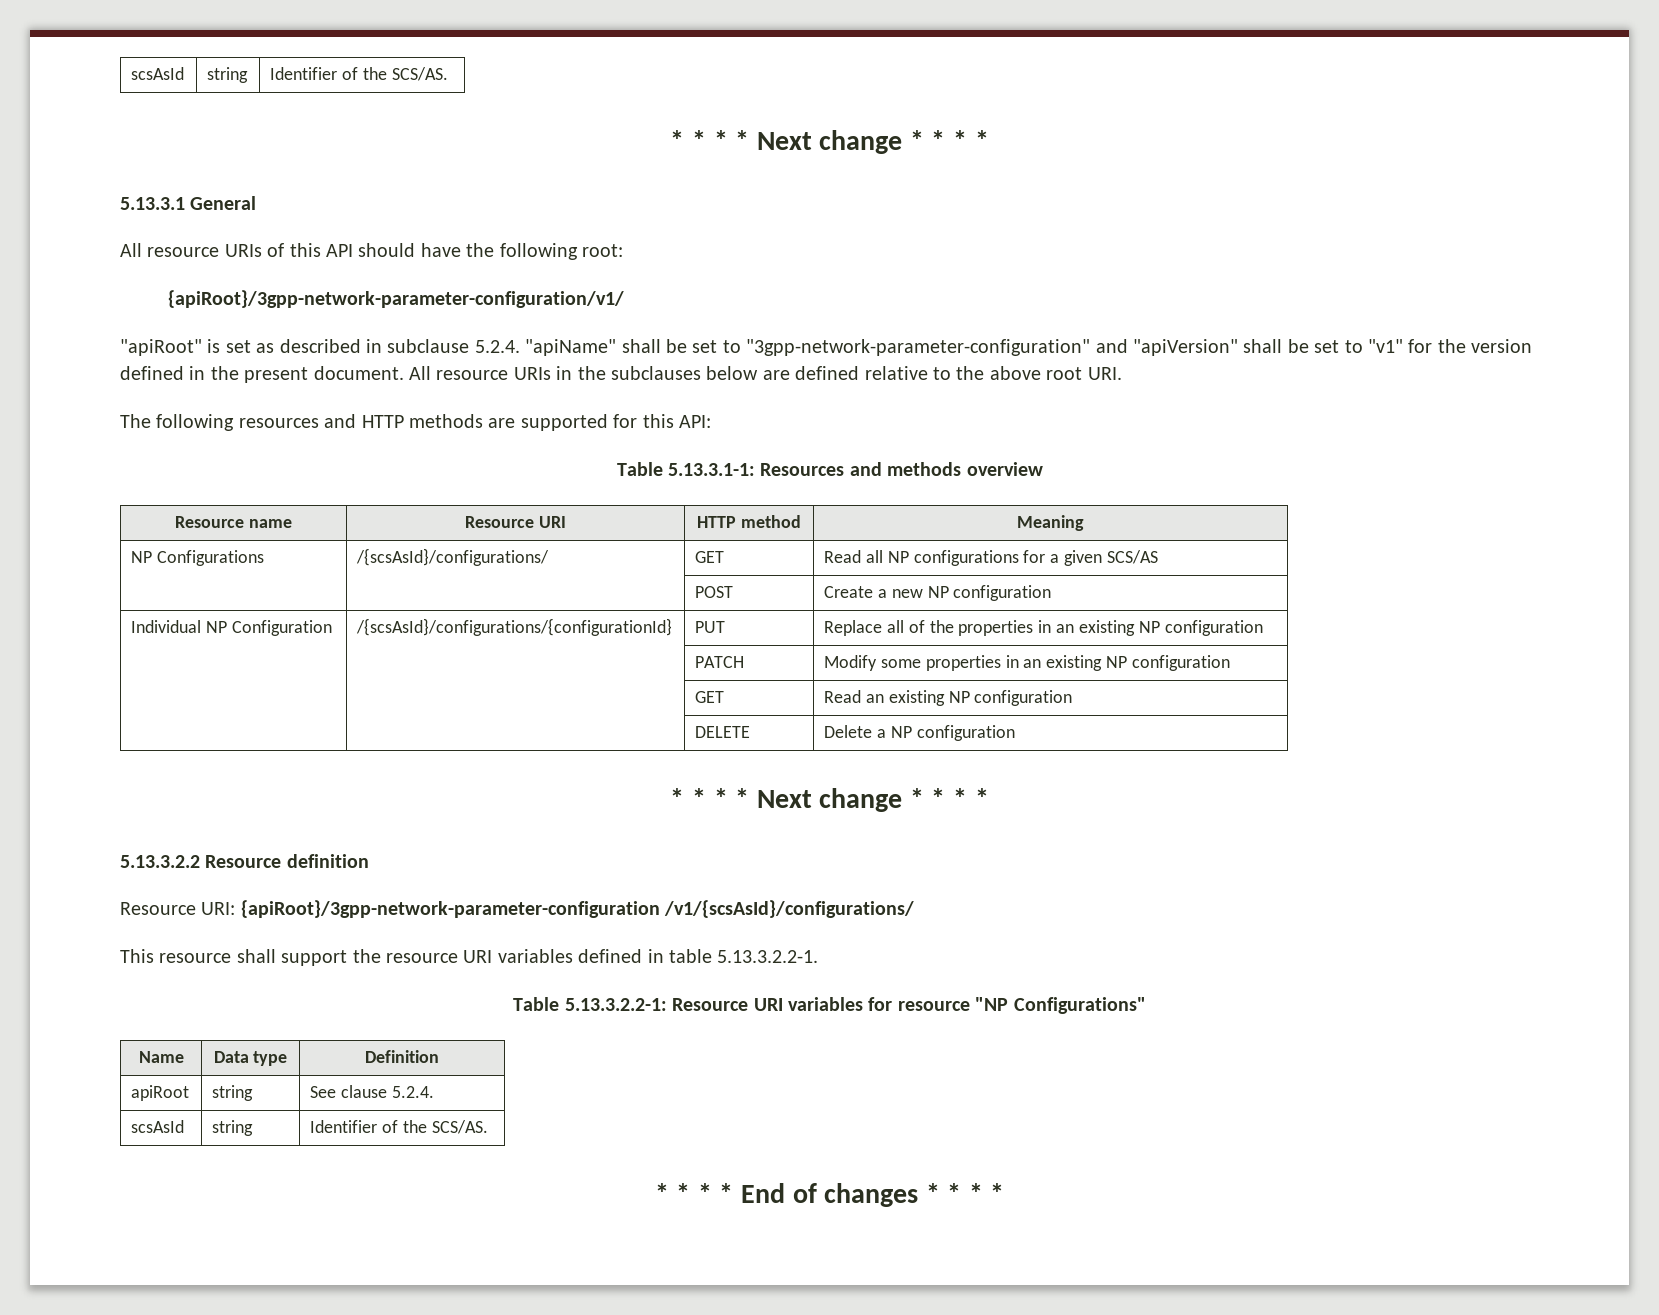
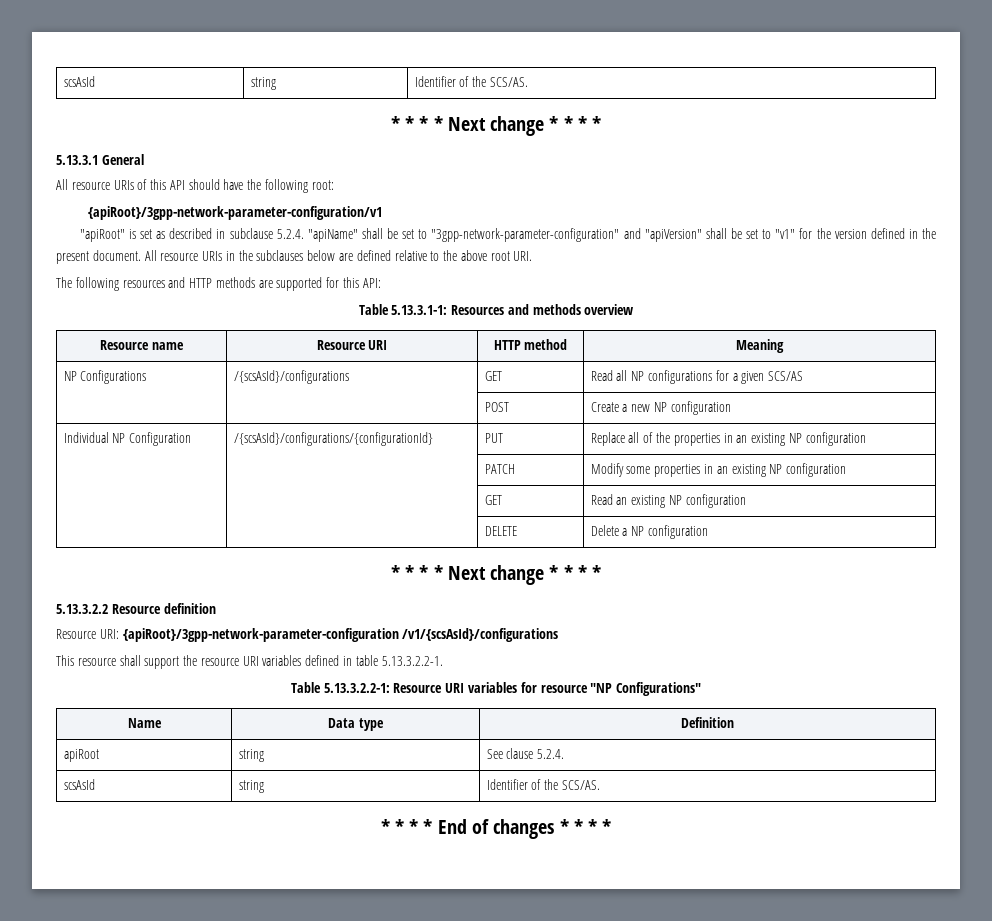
[168,290,625,308] {apiRoot}/3gpp-network-parameter-configuration/v1/ -> [87,206,382,220] {apiRoot}/3gpp-network-parameter-configuration/v1
[356,548,550,566] /{scsAsId}/configurations/ -> [233,370,349,384] /{scsAsId}/configurations
[664,900,915,918] /v1/{scsAsId}/configurations/ -> [402,628,559,642] /v1/{scsAsId}/configurations

